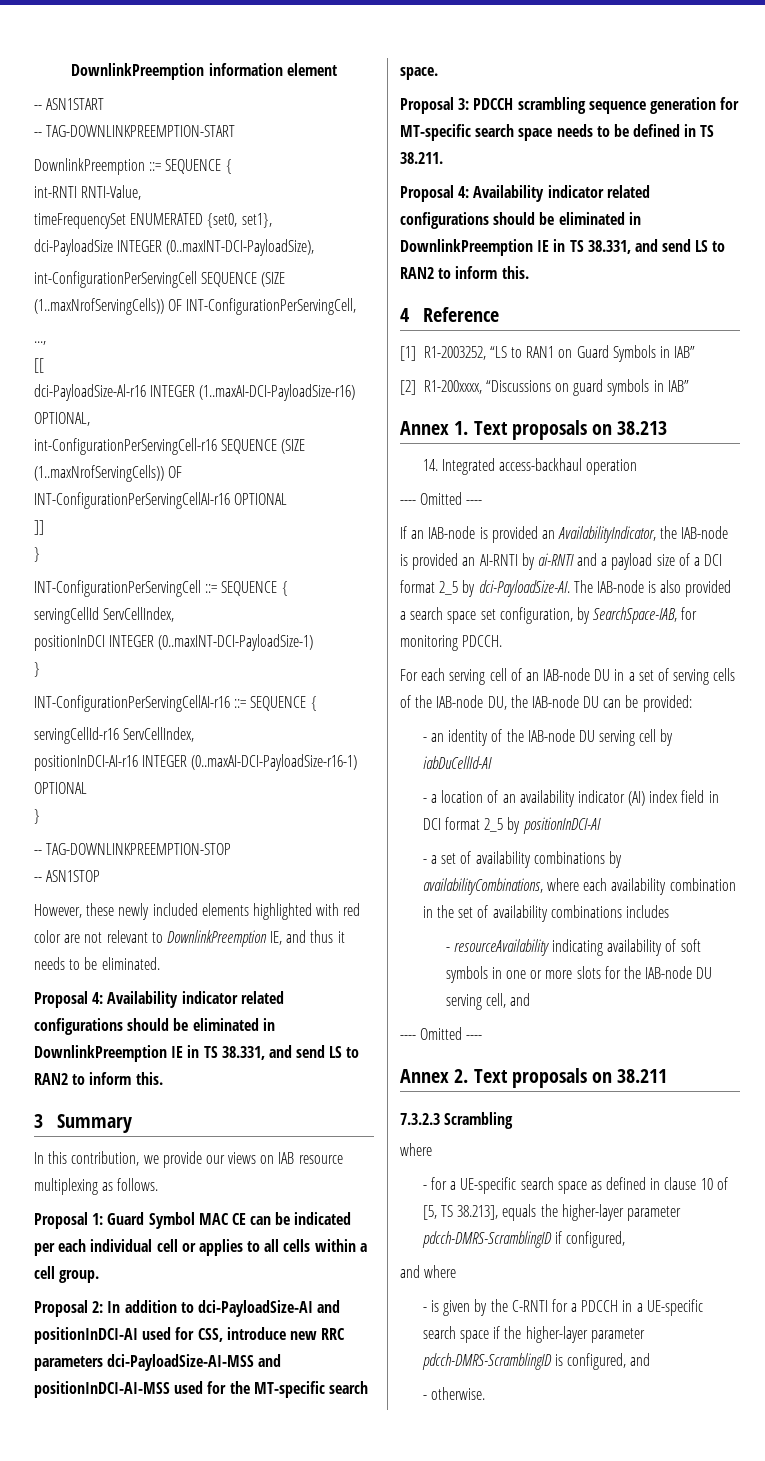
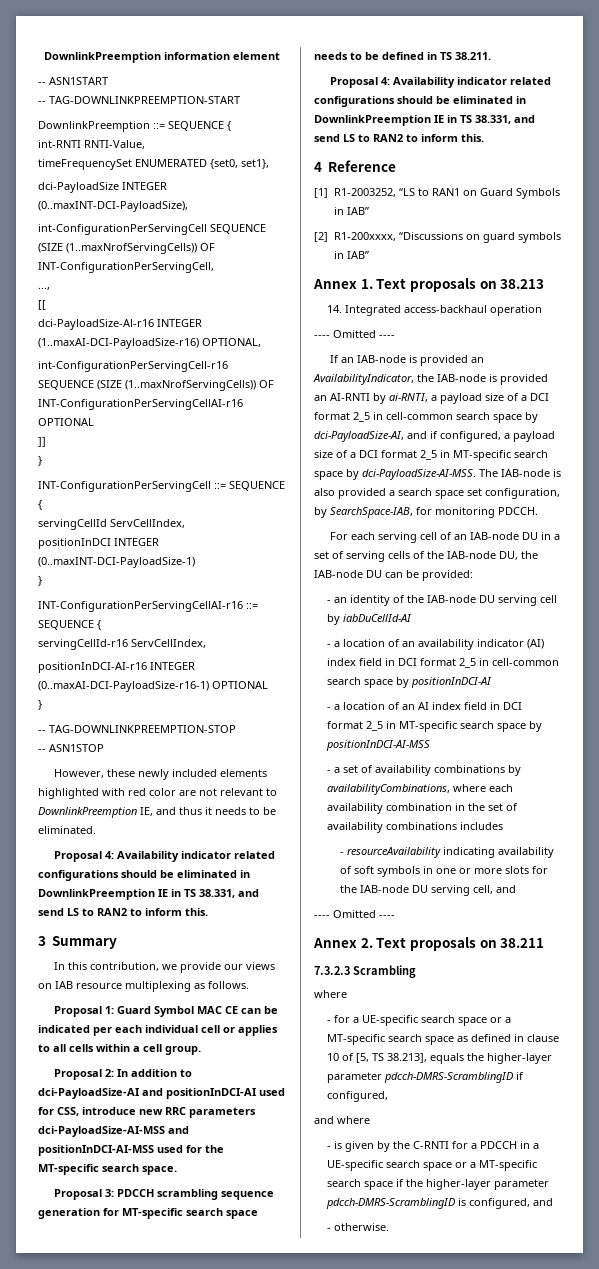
[537,553,723,570] [400,580,570,597] ai-RNTI and a payload size of a DCI format 2_5 by dci-PayloadSize-AI. -> [389,393,549,404] [314,412,538,423] [314,431,555,442] [314,450,548,461] [314,469,476,480] ai-RNTI, a payload size of a DCI format 2_5 in cell-common search space by dci-PayloadSize-AI, and if configured, a payload size of a DCI format 2_5 in MT-specific search space by dci-PayloadSize-AI-MSS.
[507,817,601,834] by positionInDCI-AI -> [479,658,560,666] [327,677,493,688] [327,702,523,710] [327,721,543,732] [326,740,431,751] in cell-common search space by positionInDCI-AI // - a location of an AI index field in DCI format 2_5 in MT-specific search space by positionInDCI-AI-MSS
(587, 1187) none -> [490,1017,512,1023] [327,1034,455,1045] or a MT-specific search space
(490, 1336) none -> [455,1160,538,1171] [327,1179,394,1190] or a MT-specific search space

